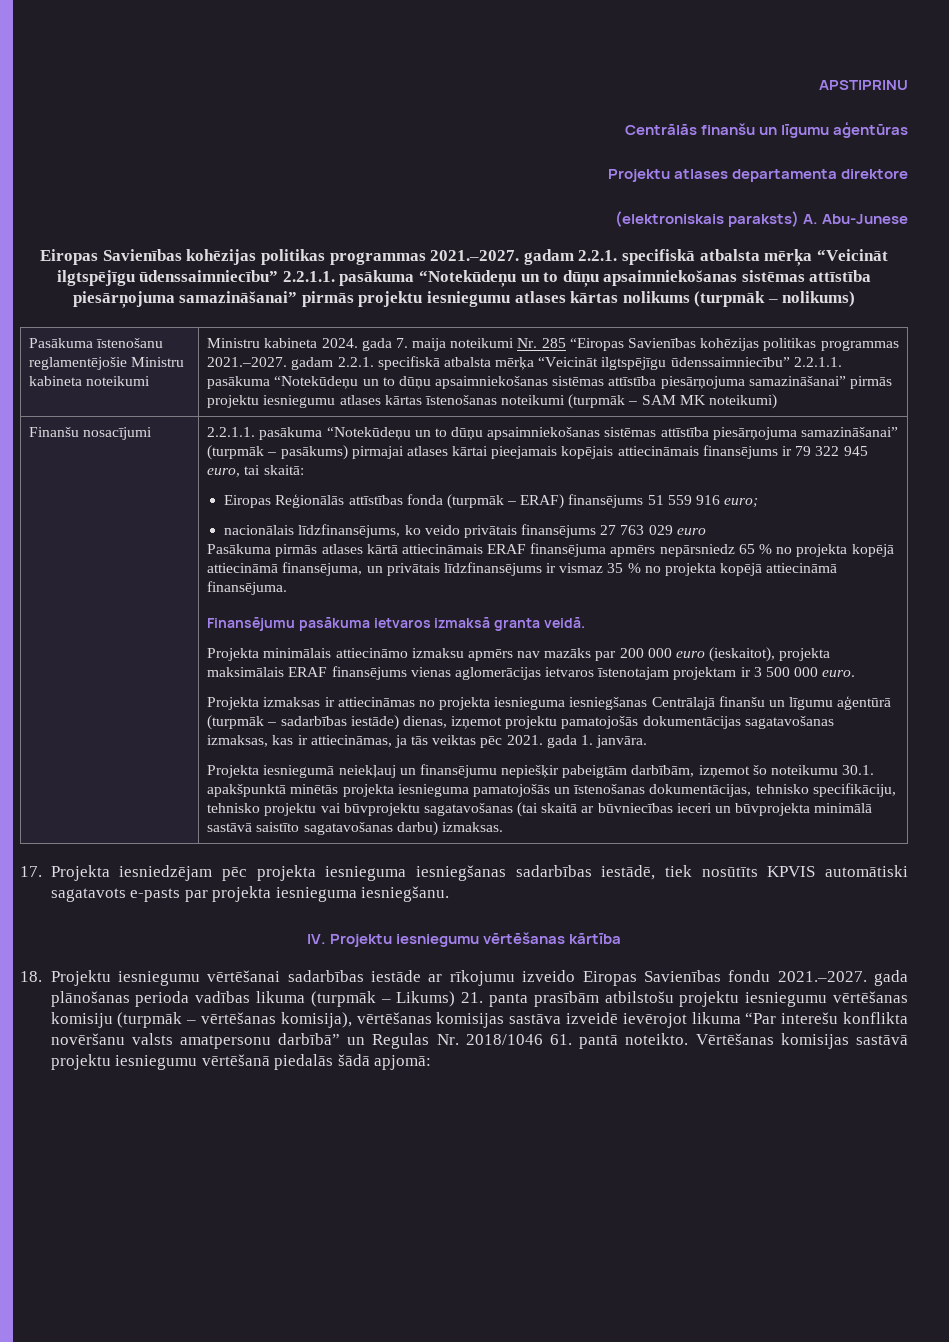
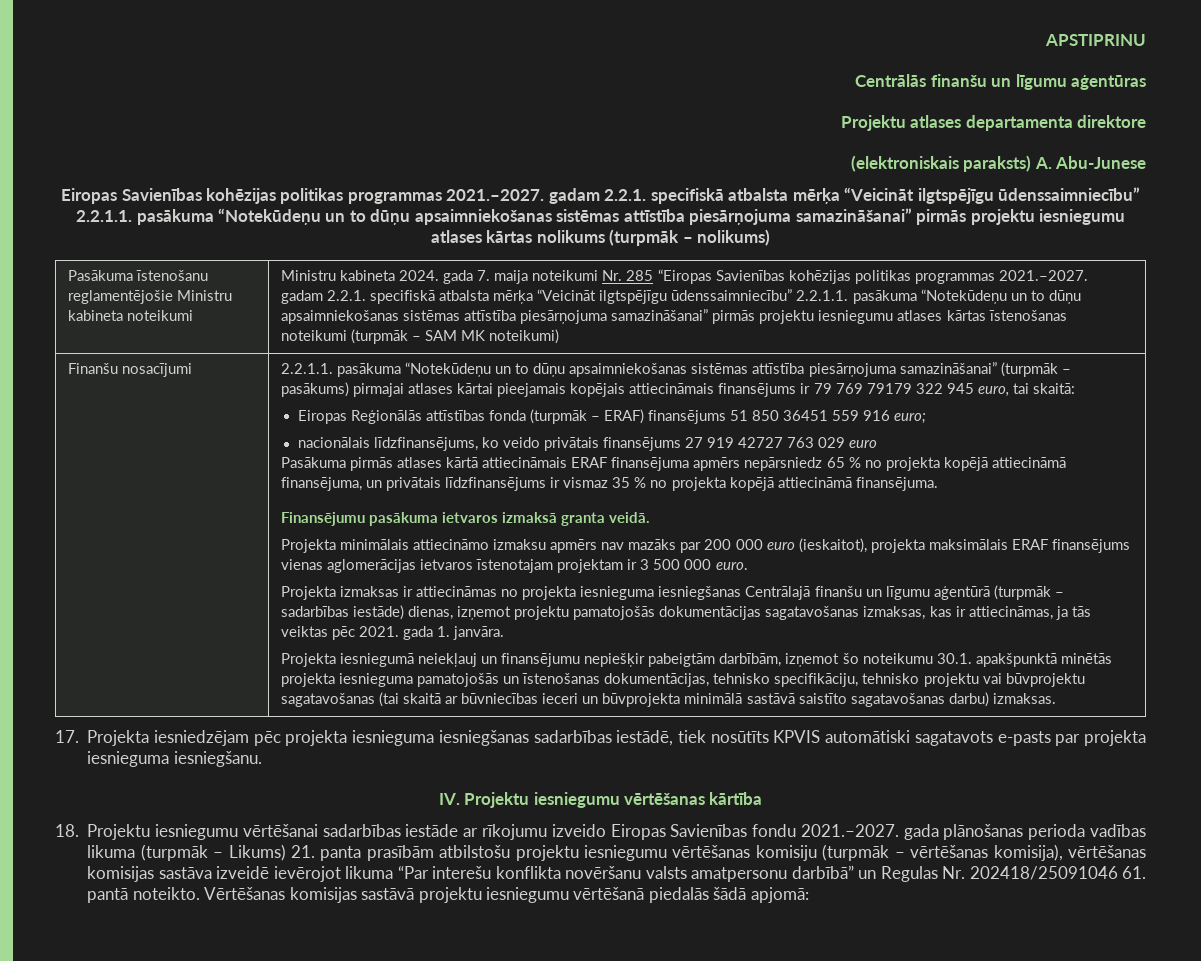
(812, 451) none -> [835,383,912,394] 769 79179
(664, 500) none -> [752,410,829,421] 850 36451
(617, 530) none -> [706,437,783,448] 919 42727
[465,1034,543,1045] 2018/1046 -> [969,866,1118,880] 202418/25091046

